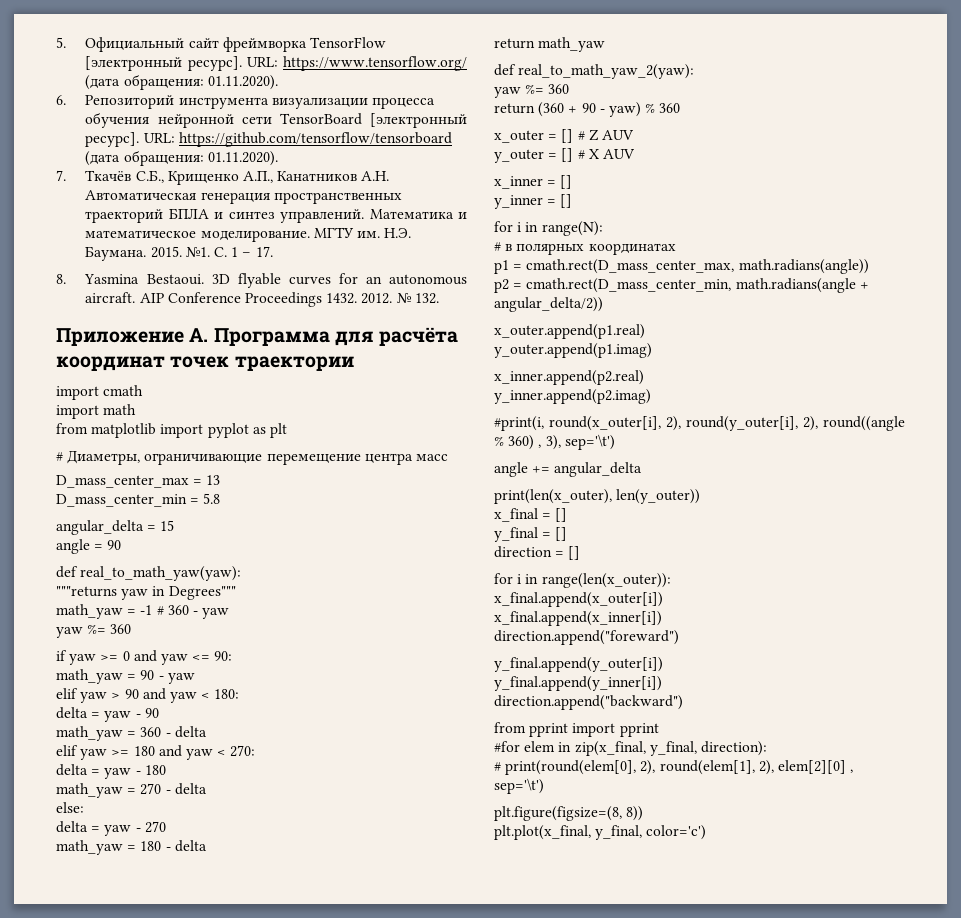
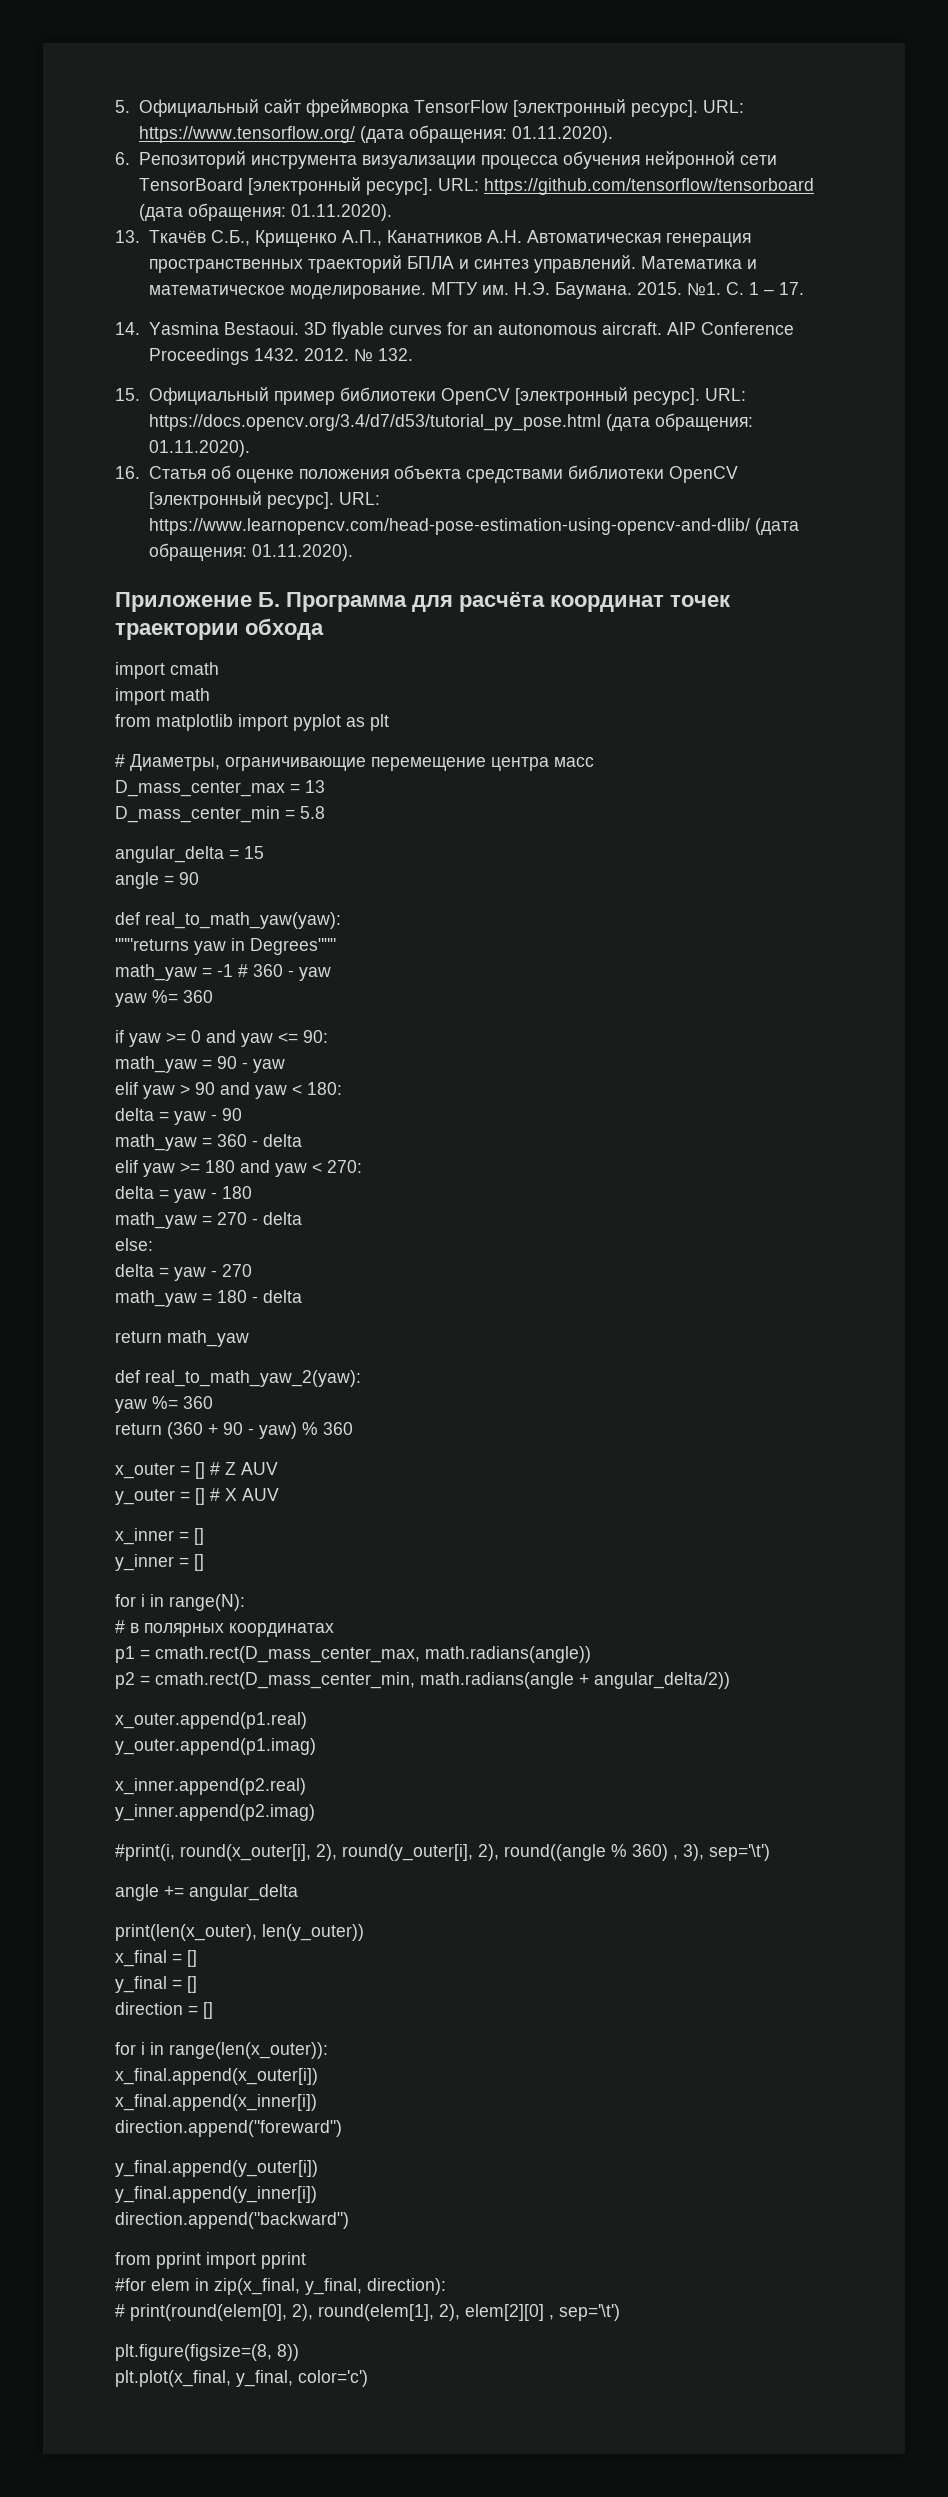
[56,170,66,181] 7. -> [115,230,140,243] 13.
[56,274,66,284] 8. -> [115,322,140,335] 14.
(439, 298) none -> [115,387,746,405] [148,413,753,431] [148,440,250,457] [115,465,738,483] [148,491,380,509] [148,518,799,535] [148,543,353,561] // 15. Официальный пример библиотеки OpenCV [электронный ресурс]. URL: https://docs.opencv.org/3.4/d7/d53/tutorial_py_pose.html (дата обращения: 01.11.2020). // 16. Статья об оценке положения объекта средствами библиотеки OpenCV [электронный ресурс]. URL: https://www.learnopencv.com/head-pose-estimation-using-opencv-and-dlib/ (дата обращения: 01.11.2020).
[189,328,209,342] А. -> [258,592,280,607] Б.
(354, 363) none -> [245,618,324,640] обхода

